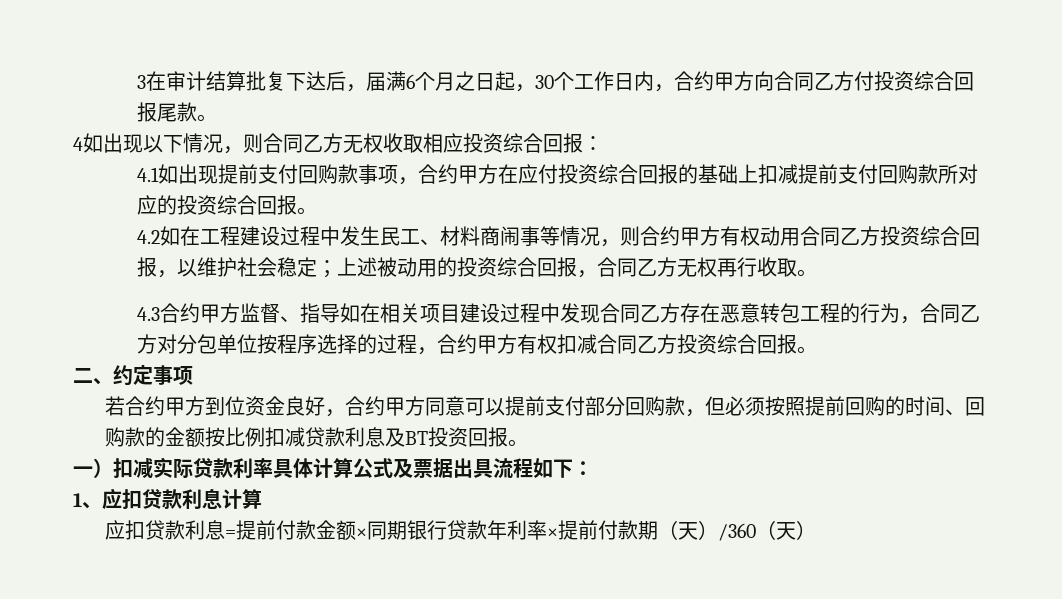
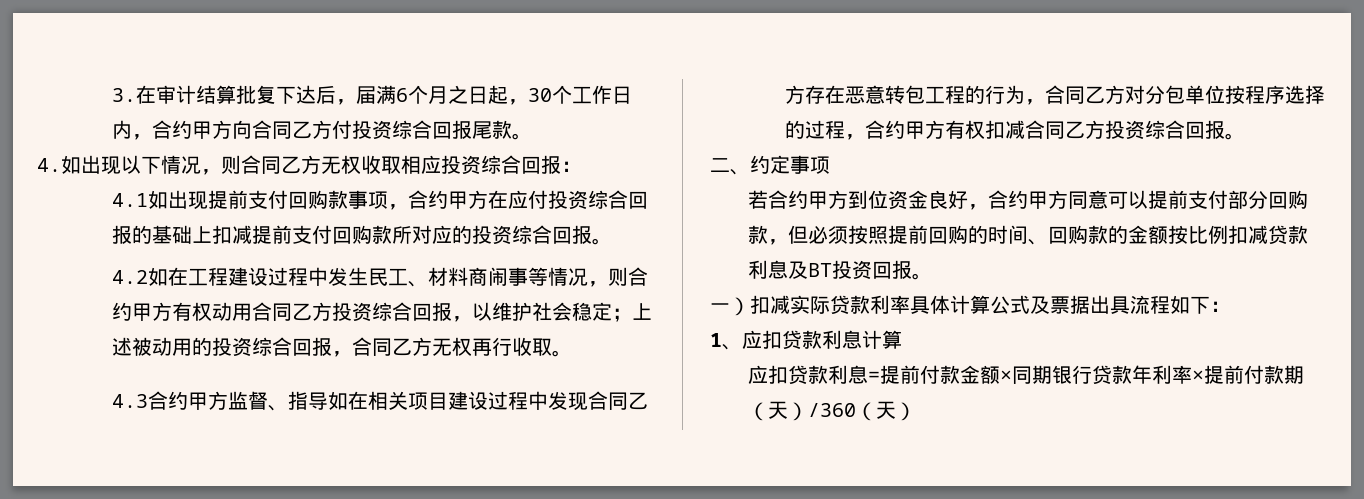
[137,75,147,89] 3 -> [112,88,137,102] 3.
[73,137,83,151] 4 -> [37,158,61,172] 4.

